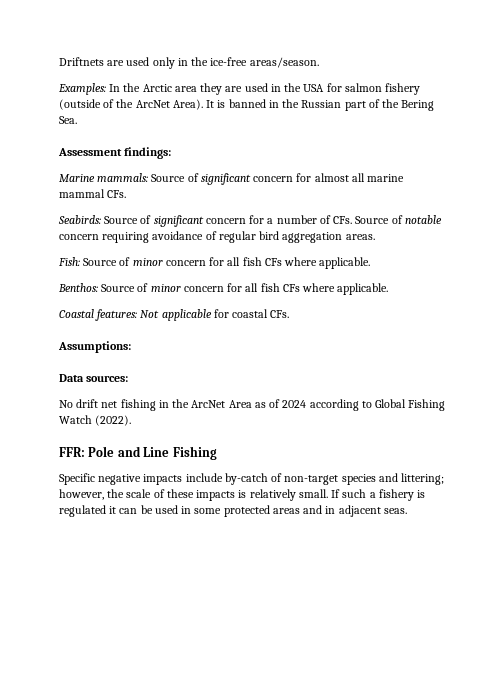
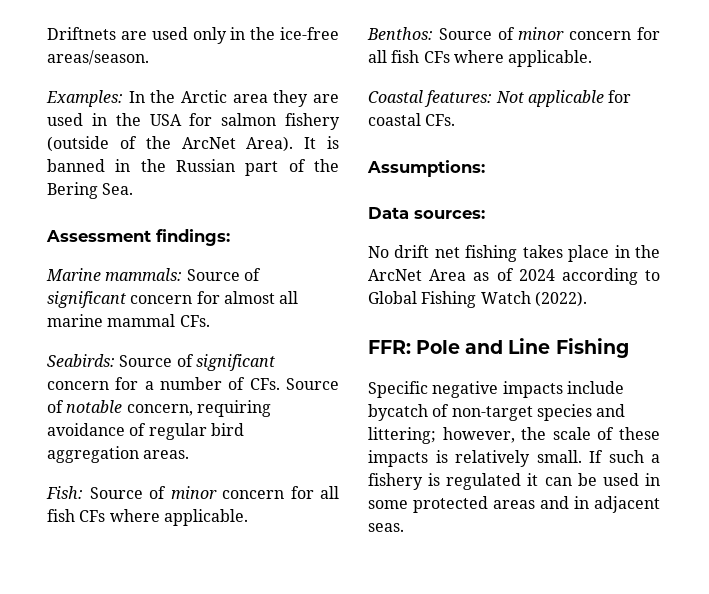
[59,234,99,240] concern -> [126,404,193,416] concern,
(156, 405) none -> [522,245,610,262] takes place
[224,473,268,485] by-catch -> [368,404,428,421] bycatch

